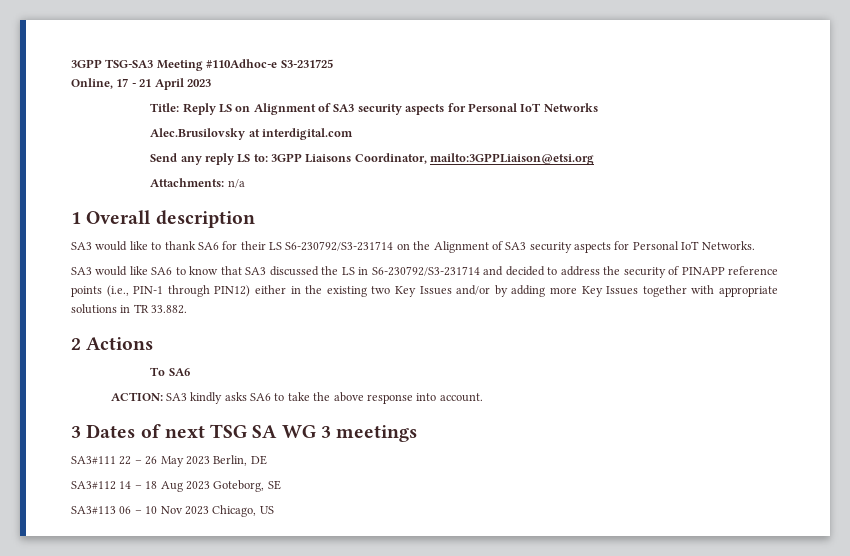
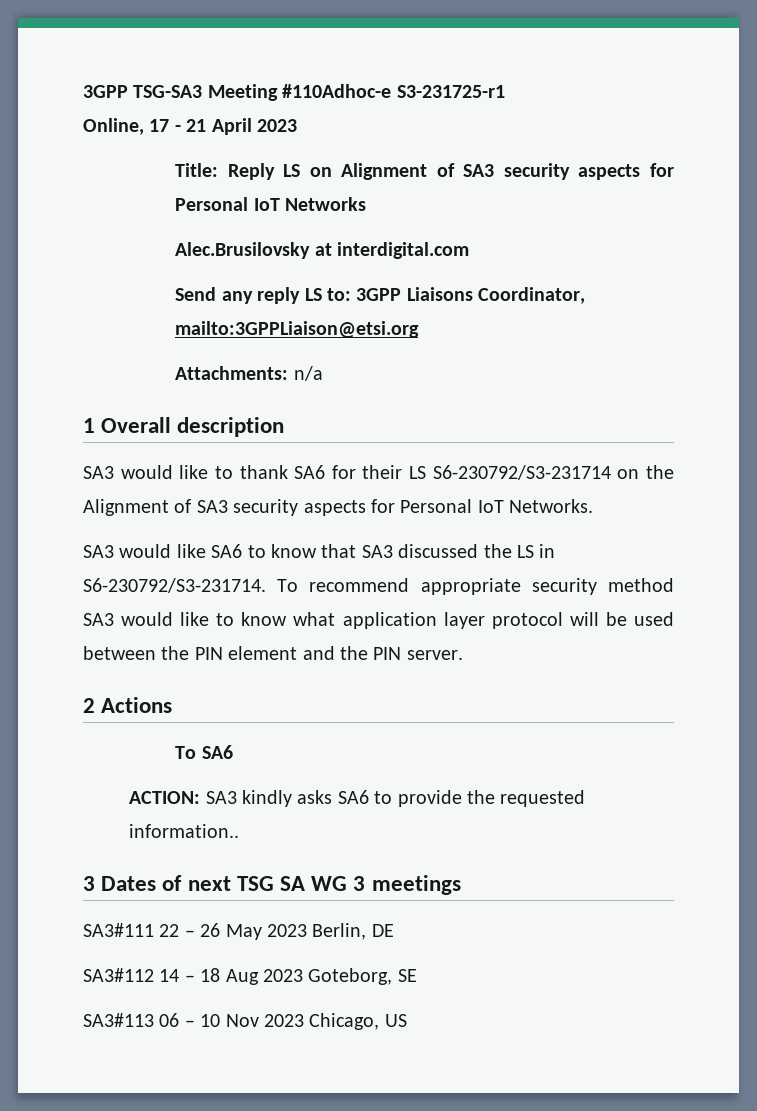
[280,59,333,68] S3-231725 -> [396,85,505,98] S3-231725-r1
[371,266,779,278] [71,285,779,297] [71,304,188,314] S6-230792/S3-231714 and decided to address the security of PINAPP reference points (i.e., PIN-1 through PIN12) either in the existing two Key Issues and/or by adding more Key Issues together with appropriate solutions in TR 33.882. -> [83,578,674,595] [83,612,675,629] [83,646,463,660] S6-230792/S3-231714. To recommend appropriate security method SA3 would like to know what application layer protocol will be used between the PIN element and the PIN server.
[287,392,483,404] take the above response into account. -> [397,790,586,807] [129,824,240,838] provide the requested information..

